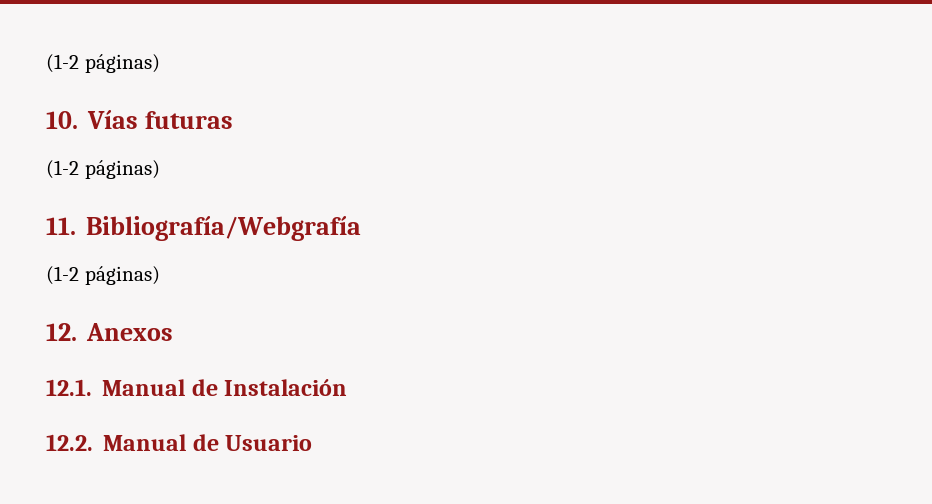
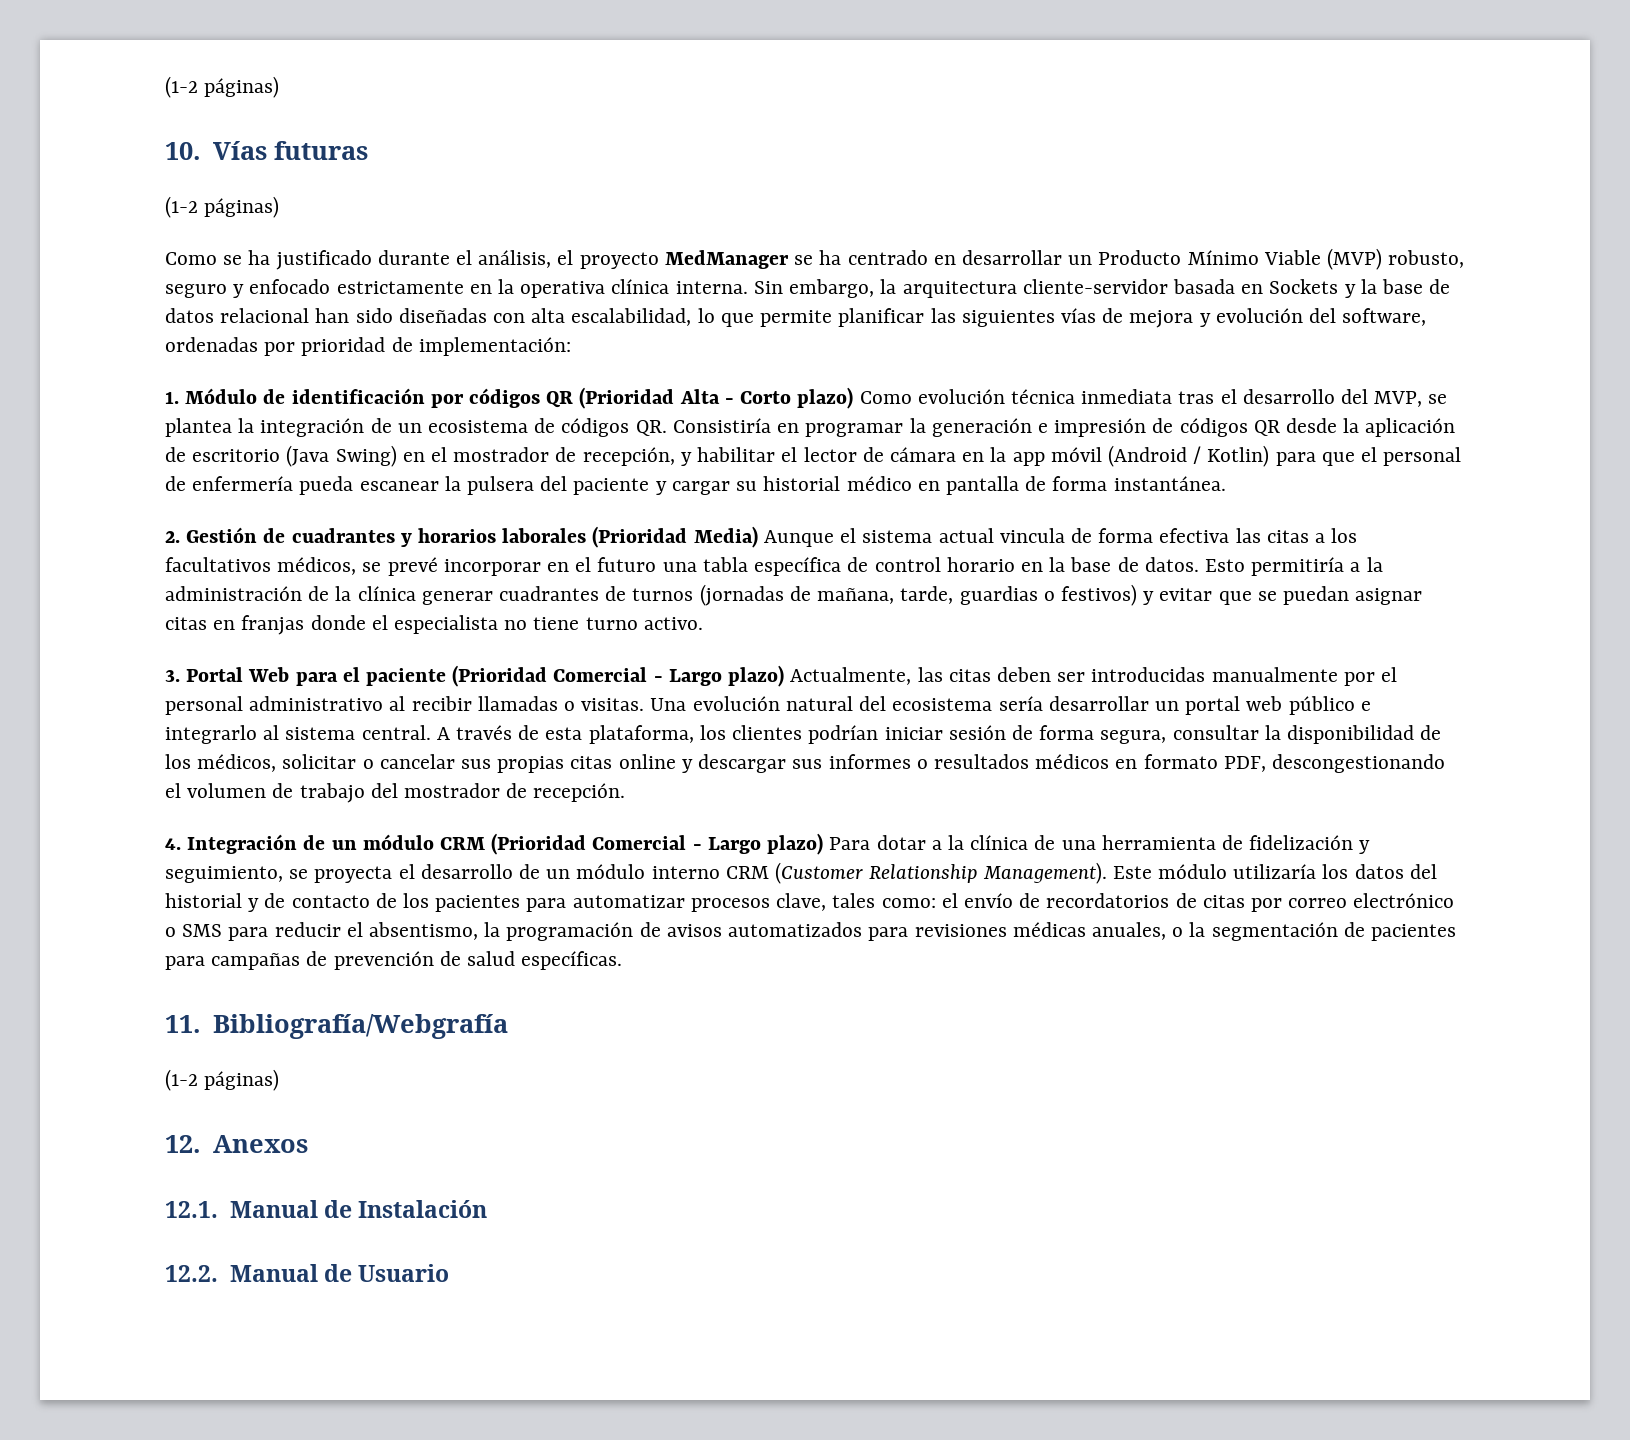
(160, 169) none -> [165,248,1465,270] [165,279,1451,298] [165,308,1427,328] [165,337,571,356] [165,387,1448,409] [165,418,1456,437] [165,445,1462,467] [165,476,1226,495] [165,526,1358,548] [165,557,1383,576] [165,584,1423,606] [165,615,703,635] [165,665,1397,687] [165,696,1371,715] [165,725,1442,744] [165,754,1445,773] [165,783,626,803] [165,833,1371,855] [165,862,1437,884] [165,893,1455,912] [165,922,1456,941] [165,951,623,970] // Como se ha justificado durante el análisis, el proyecto MedManager se ha centrado en desarrollar un Producto Mínimo Viable (MVP) robusto, seguro y enfocado estrictamente en la operativa clínica interna. Sin embargo, la arquitectura cliente-servidor basada en Sockets y la base de datos relacional han sido diseñadas con alta escalabilidad, lo que permite planificar las siguientes vías de mejora y evolución del software, ordenadas por prioridad de implementación: // 1. Módulo de identificación por códigos QR (Prioridad Alta - Corto plazo) Como evolución técnica inmediata tras el desarrollo del MVP, se plantea la integración de un ecosistema de códigos QR. Consistiría en programar la generación e impresión de códigos QR desde la aplicación de escritorio (Java Swing) en el mostrador de recepción, y habilitar el lector de cámara en la app móvil (Android / Kotlin) para que el personal de enfermería pueda escanear la pulsera del paciente y cargar su historial médico en pantalla de forma instantánea. // 2. Gestión de cuadrantes y horarios laborales (Prioridad Media) Aunque el sistema actual vincula de forma efectiva las citas a los facultativos médicos, se prevé incorporar en el futuro una tabla específica de control horario en la base de datos. Esto permitiría a la administración de la clínica generar cuadrantes de turnos (jornadas de mañana, tarde, guardias o festivos) y evitar que se puedan asignar citas en franjas donde el especialista no tiene turno activo. // 3. Portal Web para el paciente (Prioridad Comercial - Largo plazo) Actualmente, las citas deben ser introducidas manualmente por el personal administrativo al recibir llamadas o visitas. Una evolución natural del ecosistema sería desarrollar un portal web público e integrarlo al sistema central. A través de esta plataforma, los clientes podrían iniciar sesión de forma segura, consultar la disponibilidad de los médicos, solicitar o cancelar sus propias citas online y descargar sus informes o resultados médicos en formato PDF, descongestionando el volumen de trabajo del mostrador de recepción. // 4. Integración de un módulo CRM (Prioridad Comercial - Largo plazo) Para dotar a la clínica de una herramienta de fidelización y seguimiento, se proyecta el desarrollo de un módulo interno CRM (Customer Relationship Management). Este módulo utilizaría los datos del historial y de contacto de los pacientes para automatizar procesos clave, tales como: el envío de recordatorios de citas por correo electrónico o SMS para reducir el absentismo, la programación de avisos automatizados para revisiones médicas anuales, o la segmentación de pacientes para campañas de prevención de salud específicas.

